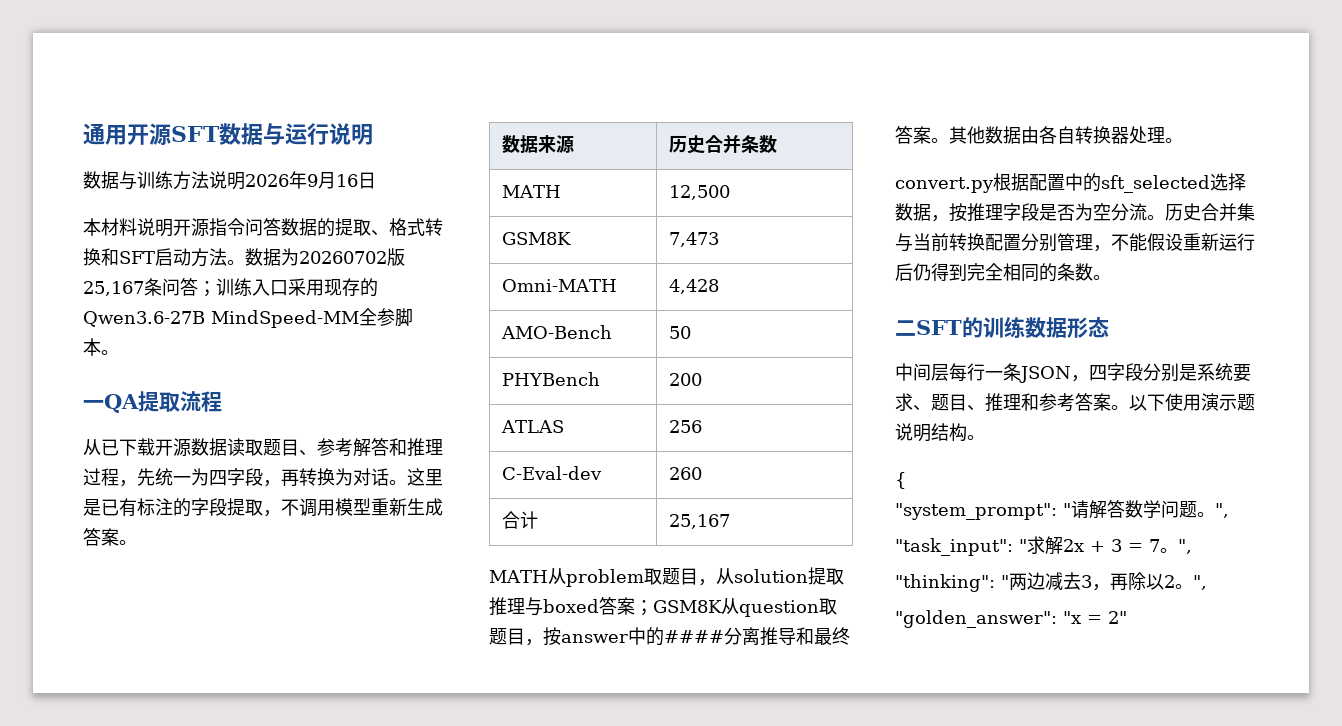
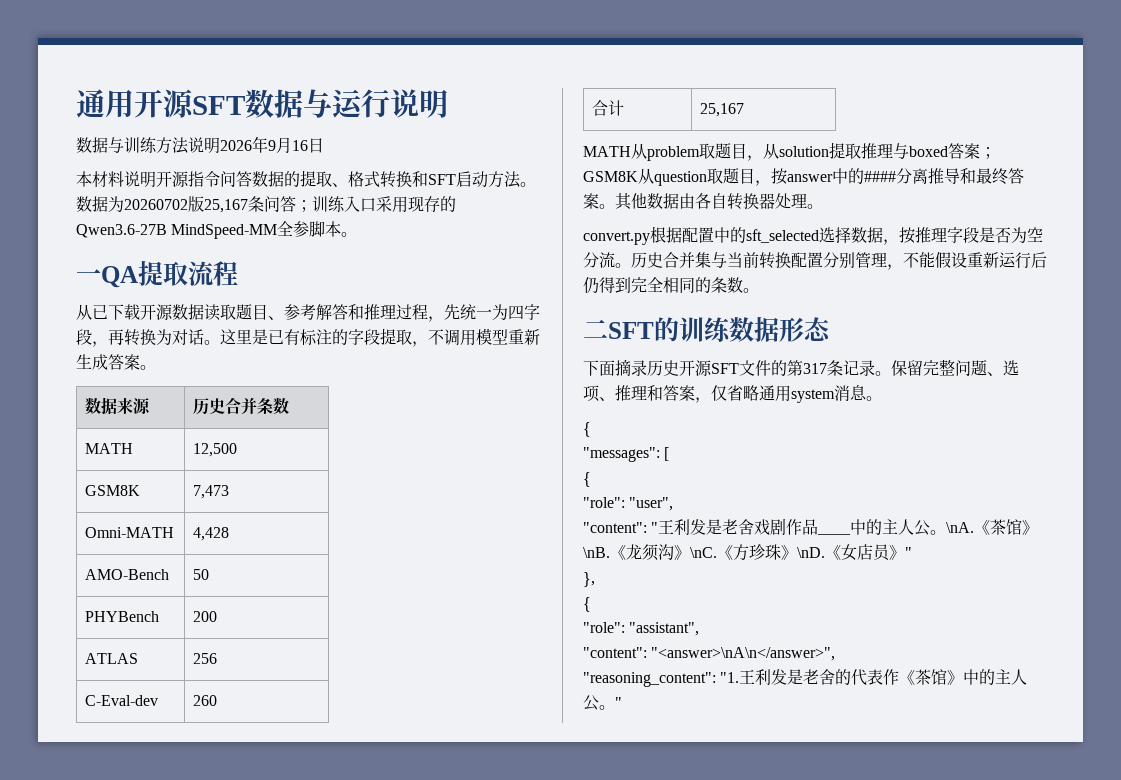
[895,363,1251,383] [895,393,1255,412] [895,423,985,442] [895,472,906,489] [895,500,1229,520] [895,536,1192,556] [895,572,1207,592] [895,610,1127,628] 中间层每行一条JSON，四字段分别是系统要求、题目、推理和参考答案。以下使用演示题说明结构。 // { // "system_prompt": "请解答数学问题。", // "task_input": "求解2x + 3 = 7。", // "thinking": "两边减去3，再除以2。", // "golden_answer": "x = 2" -> [583,359,1019,376] [583,385,882,403] [583,422,591,437] [583,447,670,462] [583,472,591,487] [583,497,674,511] [583,518,1039,536] [583,544,912,561] [583,572,595,587] [583,597,591,612] [583,622,700,636] [583,647,836,661] [583,669,1028,687] [583,695,622,711] 下面摘录历史开源SFT文件的第317条记录。保留完整问题、选项、推理和答案，仅省略通用system消息。 // { // "messages": [ // { // "role": "user", // "content": "王利发是老舍戏剧作品____中的主人公。\nA.《茶馆》\nB.《龙须沟》\nC.《方珍珠》\nD.《女店员》" // }, // { // "role": "assistant", // "content": "<answer>\nA\n</answer>", // "reasoning_content": "1.王利发是老舍的代表作《茶馆》中的主人公。"

